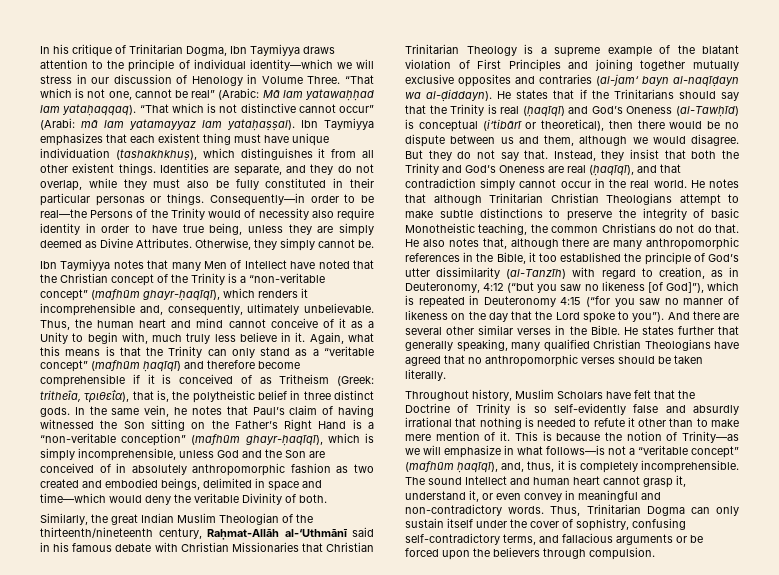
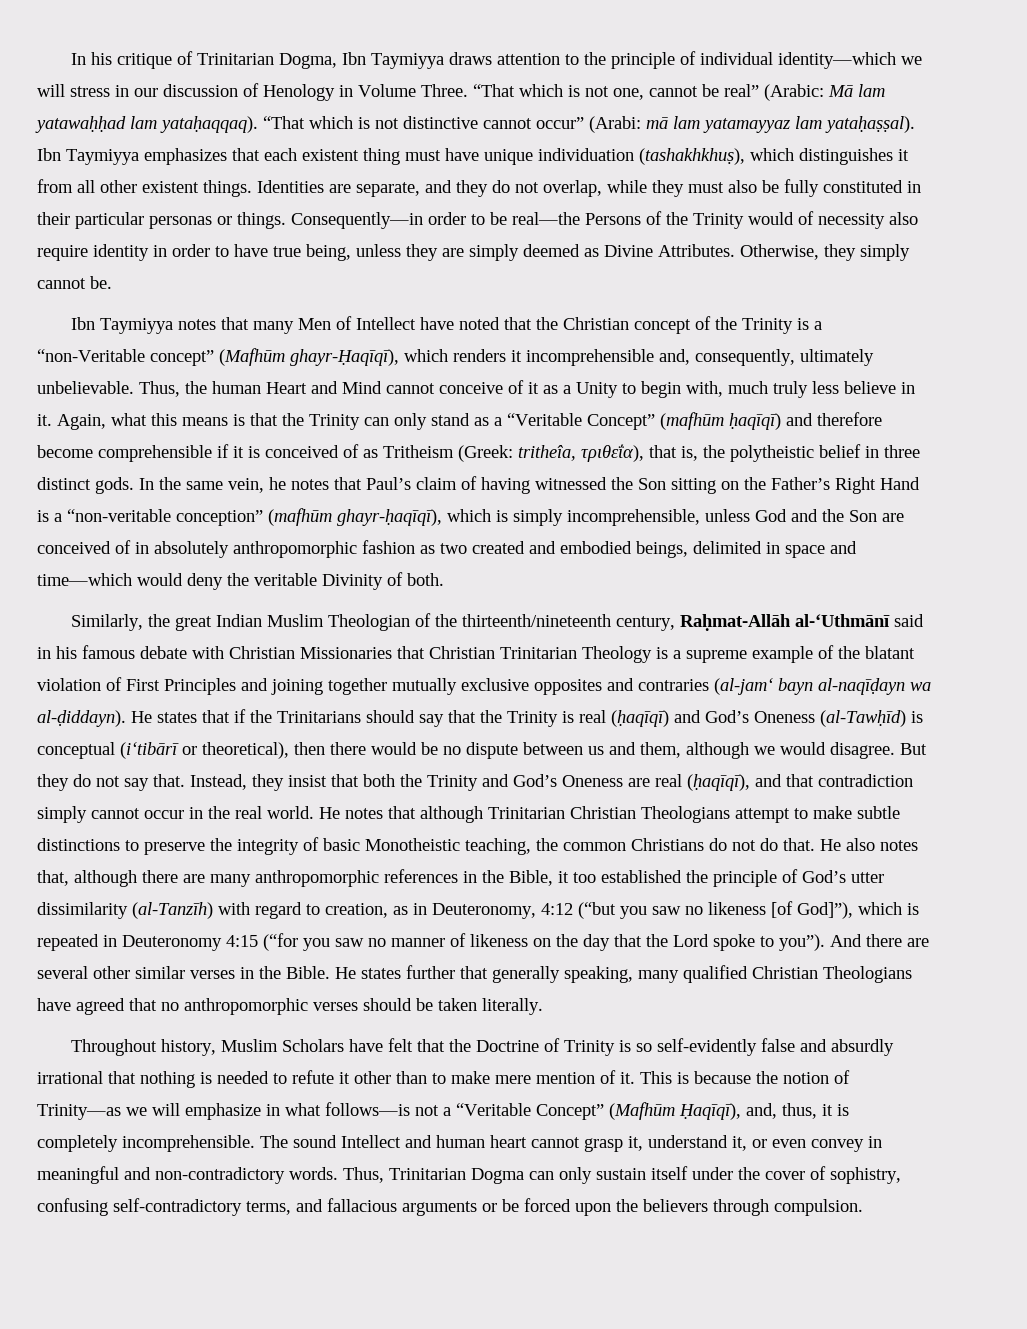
[249,273,325,283] [40,289,220,301] “non-veritable concept” (mafhūm ghayr-ḥaqīqī), -> [37,348,399,366] “non-Veritable concept” (Mafhūm ghayr-Ḥaqīqī),
[139,318,224,328] heart and mind -> [266,381,382,394] Heart and Mind
[324,346,374,356] [40,360,88,372] “veritable concept” -> [507,413,655,430] “Veritable Concept”
[638,445,739,458] [405,461,499,473] “veritable concept” (mafhūm ḥaqīqī), -> [456,1102,741,1120] “Veritable Concept” (Mafhūm Ḥaqīqī),

